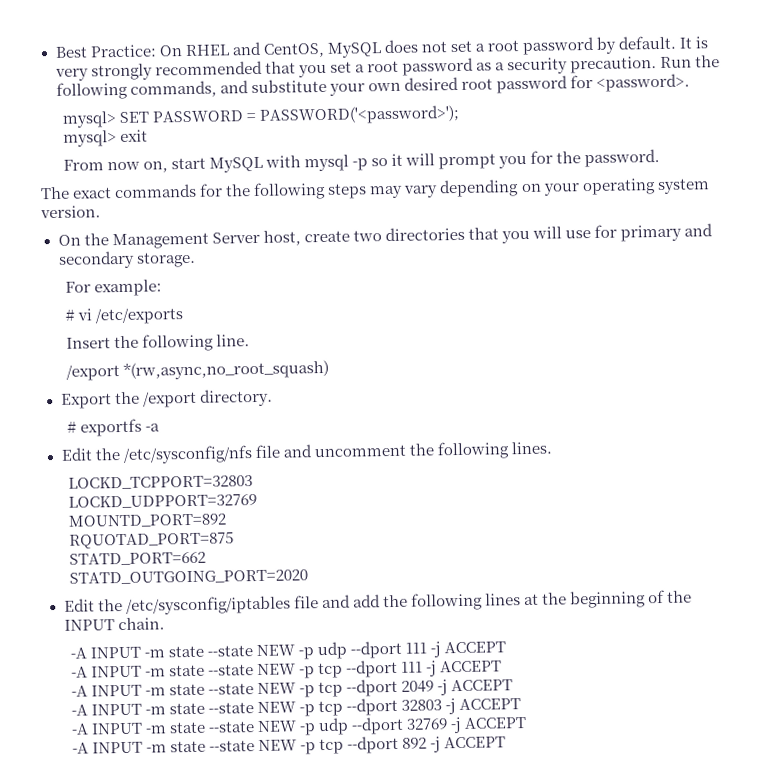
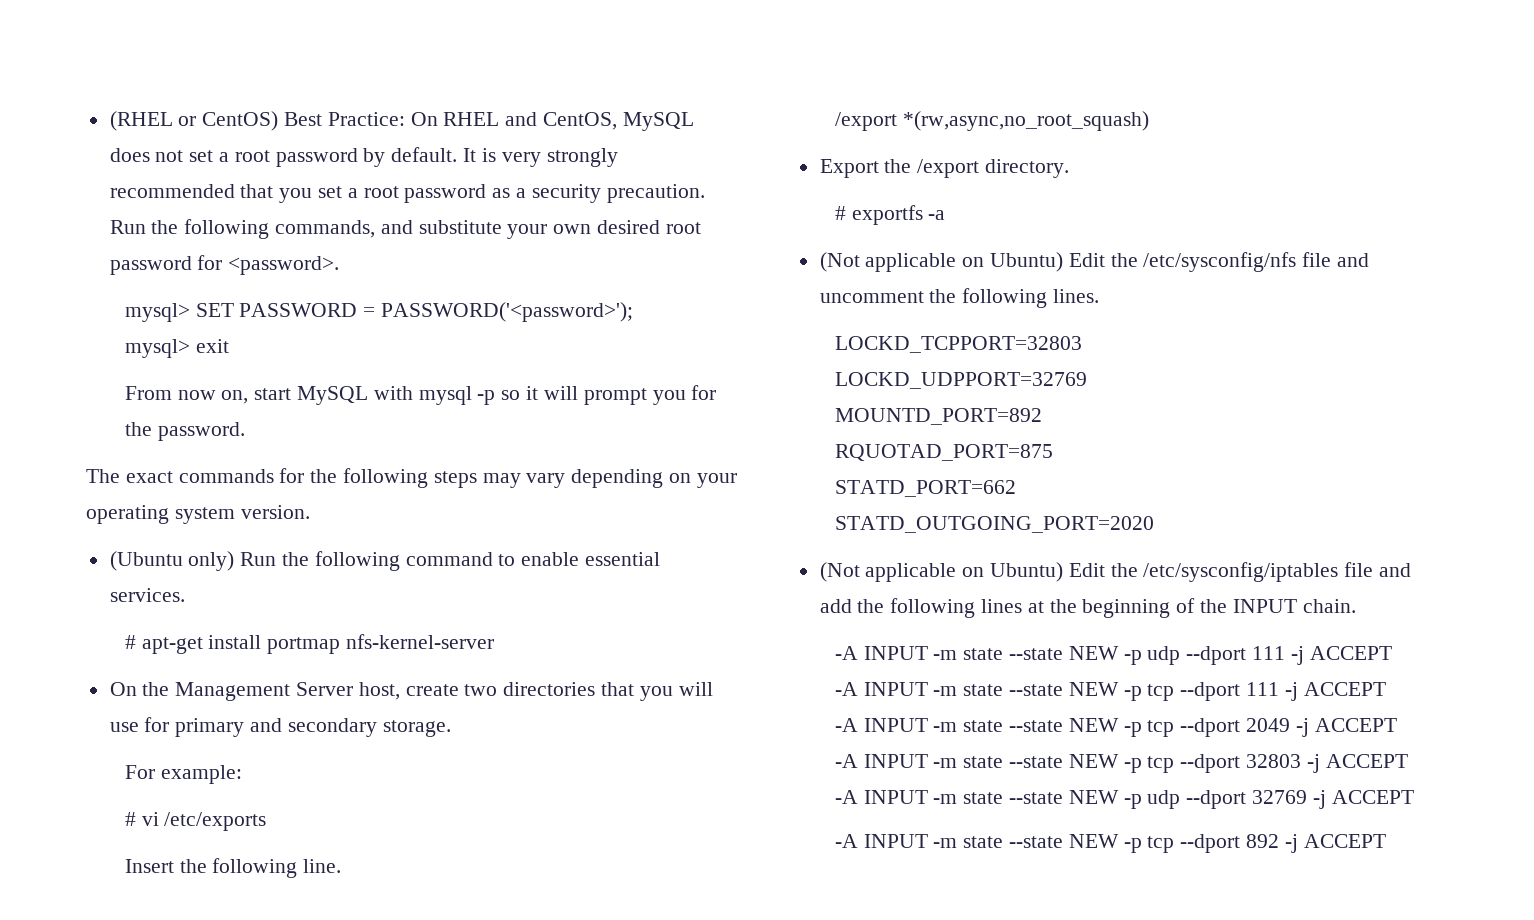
(54, 52) none -> [109,111,279,131] (RHEL or CentOS)
(101, 212) none -> [109,551,661,571] [109,588,185,602] [124,634,495,654] // (Ubuntu only) Run the following command to enable essential services. // # apt-get install portmap nfs-kernel-server
(160, 427) none -> [819,252,1064,272] (Not applicable on Ubuntu)
(308, 577) none -> [819,562,1064,582] (Not applicable on Ubuntu)

